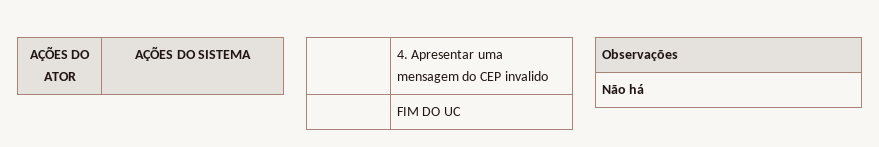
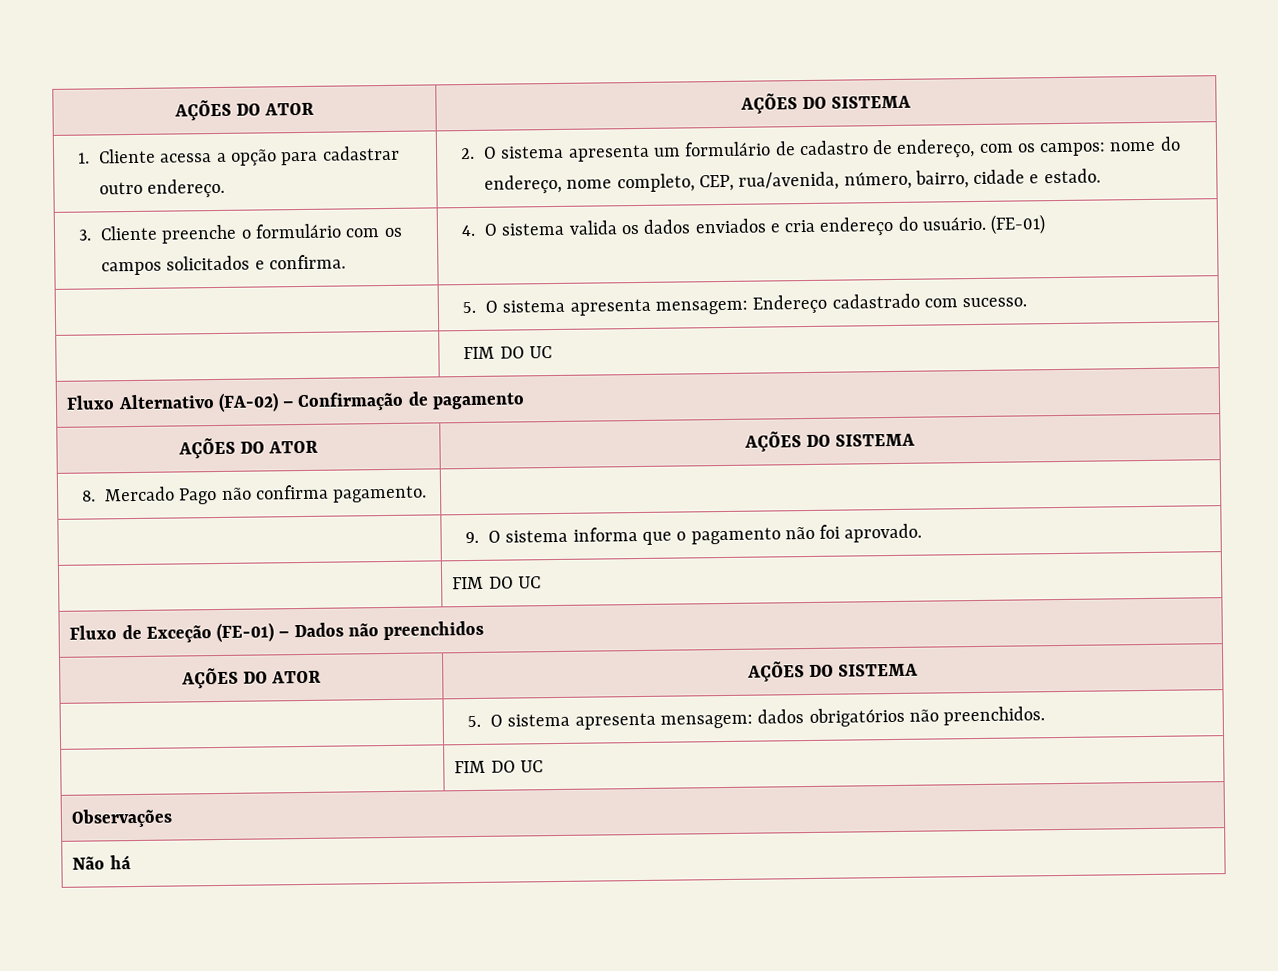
[29,46,91,61] [43,72,76,81] [134,46,252,61] [396,50,504,61] [396,71,548,83] AÇÕES DO ATOR | AÇÕES DO SISTEMA // | 4. Apresentar uma mensagem do CEP invalido -> [173,99,315,121] [739,93,912,114] [78,145,400,166] [99,178,226,198] [460,136,1181,162] [484,168,1101,194] [78,223,403,244] [101,254,346,276] [461,214,1047,237] [462,293,1028,316] [463,346,552,360] [66,391,525,412] [177,437,319,459] [743,431,916,452] [82,484,428,505] [465,523,923,545] [452,576,541,590] [69,620,485,643] [180,667,322,689] [746,661,919,682] [467,706,1046,730] AÇÕES DO ATOR | AÇÕES DO SISTEMA // 1. Cliente acessa a opção para cadastrar outro endereço. | 2. O sistema apresenta um formulário de cadastro de endereço, com os campos: nome do endereço, nome completo, CEP, rua/avenida, número, bairro, cidade e estado. // 3. Cliente preenche o formulário com os campos solicitados e confirma. | 4. O sistema valida os dados enviados e cria endereço do usuário. (FE-01) // | 5. O sistema apresenta mensagem: Endereço cadastrado com sucesso. // | FIM DO UC // Fluxo Alternativo (FA-02) – Confirmação de pagamento // AÇÕES DO ATOR | AÇÕES DO SISTEMA // 8. Mercado Pago não confirma pagamento. | // | 9. O sistema informa que o pagamento não foi aprovado. // | FIM DO UC // Fluxo de Exceção (FE-01) – Dados não preenchidos // AÇÕES DO ATOR | AÇÕES DO SISTEMA // | 5. O sistema apresenta mensagem: dados obrigatórios não preenchidos.

